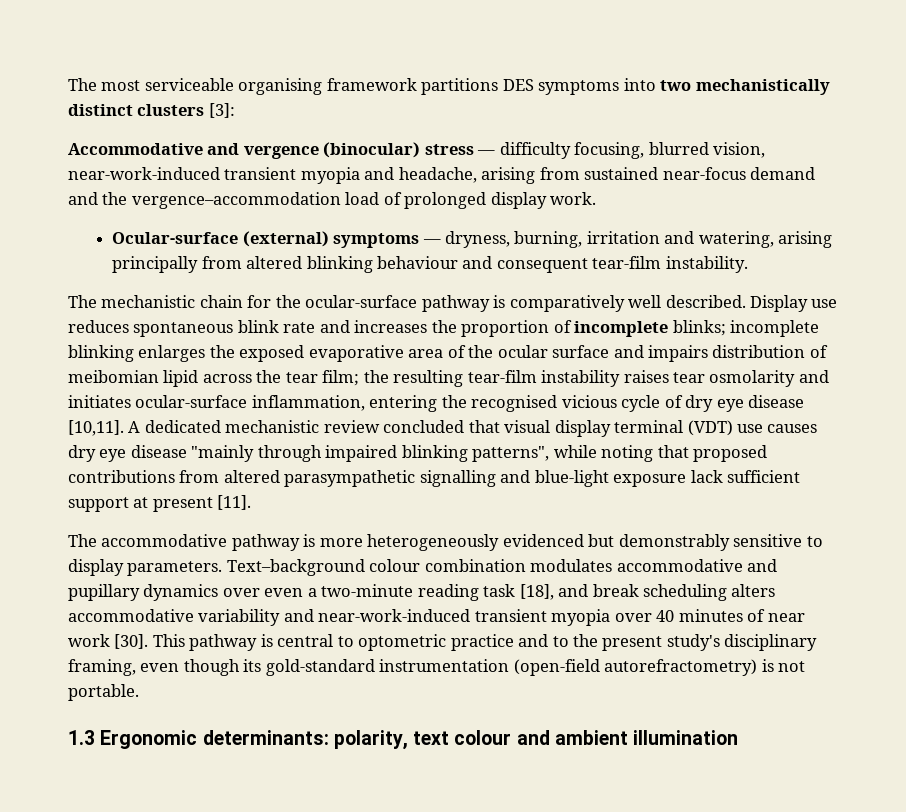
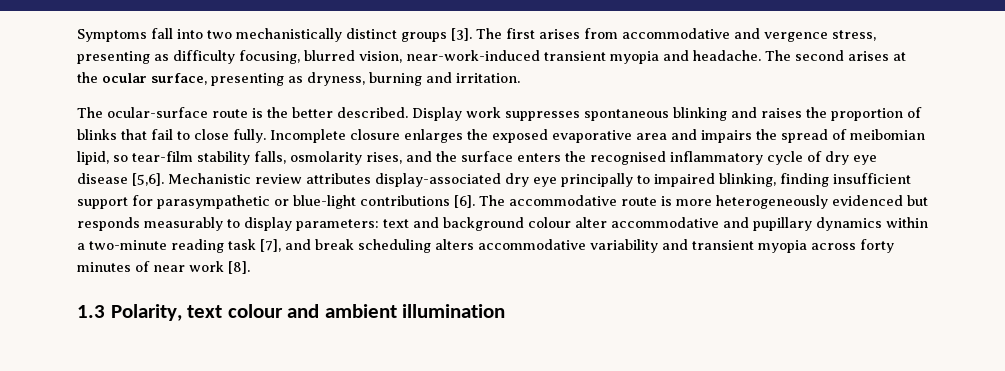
[68,78,830,95] [68,103,235,118] [68,142,496,159] The most serviceable organising framework partitions DES symptoms into two mechanistically distinct clusters [3]: // Accommodative and vergence (binocular) stress — -> [77,28,876,42] [77,51,169,64] Symptoms fall into two mechanistically distinct groups [3]. The first arises from accommodative and vergence stress, presenting as
[398,167,816,184] [68,192,597,209] [112,231,833,248] [112,256,748,273] [68,295,838,312] [68,320,820,337] [68,345,134,362] headache, arising from sustained near-focus demand and the vergence–accommodation load of prolonged display work. // Ocular-surface (external) symptoms — dryness, burning, irritation and watering, arising principally from altered blinking behaviour and consequent tear-film instability. // The mechanistic chain for the ocular-surface pathway is comparatively well described. Display use reduces spontaneous blink rate and increases the proportion of incomplete blinks; incomplete blinking -> [693,50,906,61] [77,72,520,86] [77,107,922,121] [77,129,400,143] headache. The second arises at the ocular surface, presenting as dryness, burning and irritation. // The ocular-surface route is the better described. Display work suppresses spontaneous blinking and raises the proportion of blinks that fail to close fully. Incomplete closure
[447,345,828,362] [68,370,829,387] [68,395,438,412] of the ocular surface and impairs distribution of meibomian lipid across the tear film; the resulting tear-film instability raises tear osmolarity and initiates ocular-surface inflammation, entering -> [671,129,925,143] [77,151,561,165] and impairs the spread of meibomian lipid, so tear-film stability falls, osmolarity rises, and the surface enters
[561,395,617,408] vicious -> [670,151,763,165] inflammatory
[68,420,818,437] [68,445,768,462] [68,470,801,487] [68,495,252,512] [10,11]. A dedicated mechanistic review concluded that visual display terminal (VDT) use causes dry eye disease "mainly through impaired blinking patterns", while noting that proposed contributions from altered parasympathetic signalling and blue-light exposure lack sufficient support at present [11]. // -> [132,173,911,187] [77,195,475,209] [5,6]. Mechanistic review attributes display-associated dry eye principally to impaired blinking, finding insufficient support for parasympathetic or blue-light contributions [6].
[231,534,300,551] pathway -> [621,197,657,206] route
[618,534,823,551] [68,559,613,576] demonstrably sensitive to display parameters. Text–background colour combination modulates -> [77,217,607,231] responds measurably to display parameters: text and background colour alter
[222,588,304,597] over even -> [886,217,928,228] within
[519,584,554,600] [18], -> [260,239,281,252] [7],
[318,609,675,626] near-work-induced transient myopia over 40 -> [692,239,894,253] transient myopia across forty
[114,634,818,651] [68,659,806,676] [68,684,139,701] [68,730,408,750] [30]. This pathway is central to optometric practice and to the present study's disciplinary framing, even though its gold-standard instrumentation (open-field autorefractometry) is not portable. // 1.3 Ergonomic determinants: polarity, -> [228,261,250,274] [77,304,182,321] [8]. // 1.3 Polarity,

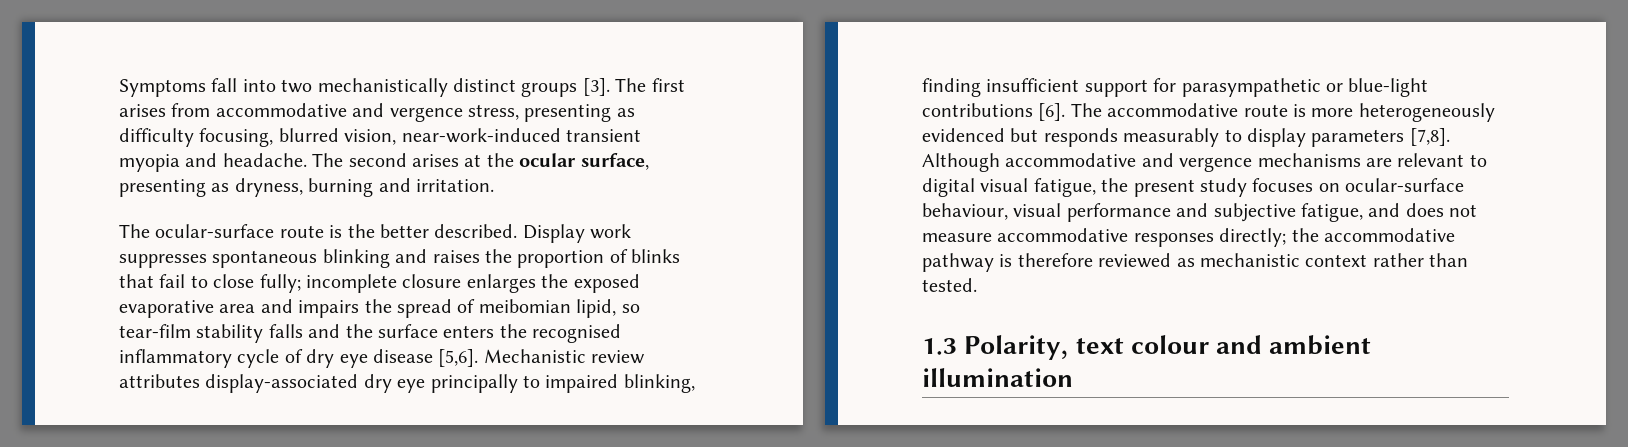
[233,129,346,143] fully. Incomplete -> [259,274,397,293] fully; incomplete
[254,151,402,165] falls, osmolarity rises, -> [268,324,303,338] falls
[296,217,928,231] [77,239,894,253] [77,261,250,274] parameters: text and background colour alter accommodative and pupillary dynamics within a two-minute reading task [7], and break scheduling alters accommodative variability and transient myopia across forty minutes of near work [8]. -> [1311,128,1450,147] [922,153,1487,172] [922,178,1465,197] [922,203,1478,222] [922,228,1455,247] [922,253,1469,272] [922,278,977,292] parameters [7,8]. Although accommodative and vergence mechanisms are relevant to digital visual fatigue, the present study focuses on ocular-surface behaviour, visual performance and subjective fatigue, and does not measure accommodative responses directly; the accommodative pathway is therefore reviewed as mechanistic context rather than tested.

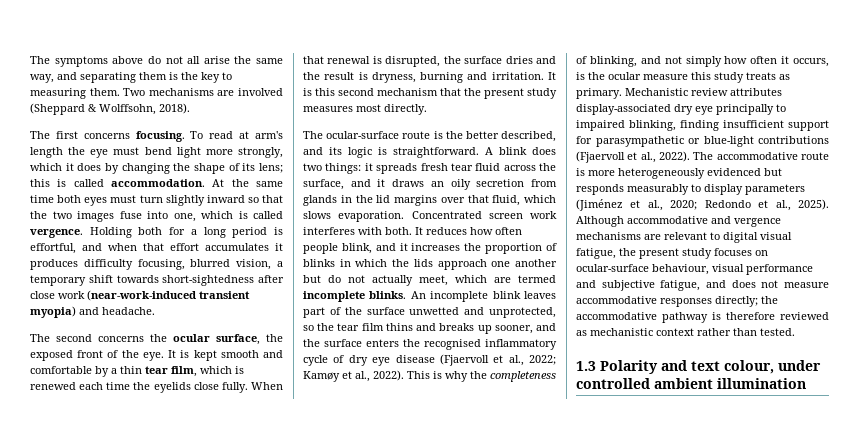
[119,78,685,97] [119,103,635,122] [119,128,641,147] [119,154,180,172] Symptoms fall into two mechanistically distinct groups [3]. The first arises from accommodative and vergence stress, presenting as difficulty focusing, blurred vision, near-work-induced transient myopia -> [30,56,283,67] [30,72,232,83] [30,88,283,99] [30,103,190,115] [30,131,283,142] [30,147,283,158] [30,163,283,174] [30,179,283,187] [30,195,283,206] [30,211,283,222] [30,227,284,238] [30,243,283,254] [30,259,283,270] [30,275,284,286] [30,290,250,301] [30,306,76,318] The symptoms above do not all arise the same way, and separating them is the key to measuring them. Two mechanisms are involved (Sheppard & Wolffsohn, 2018). // The first concerns focusing. To read at arm's length the eye must bend light more strongly, which it does by changing the shape of its lens; this is called accommodation. At the same time both eyes must turn slightly inward so that the two images fuse into one, which is called vergence. Holding both for a long period is effortful, and when that effort accumulates it produces difficulty focusing, blurred vision, a temporary shift towards short-sightedness after close work (near-work-induced transient myopia)
(307, 160) none -> (155, 311) //
[412,154,482,167] arises at -> [98,336,144,342] concerns
[119,178,494,197] presenting as dryness, burning and irritation. -> [266,334,283,342] [30,350,284,361] [30,366,244,377] [30,382,283,393] [303,56,556,67] [303,72,556,83] [303,88,557,99] [303,104,427,115] the exposed front of the eye. It is kept smooth and comfortable by a thin tear film, which is renewed each time the eyelids close fully. When that renewal is disrupted, the surface dries and the result is dryness, burning and irritation. It is this second mechanism that the present study measures most directly.
[434,224,632,243] [119,249,681,268] [119,274,640,293] [119,299,640,318] [119,324,303,343] described. Display work suppresses spontaneous blinking and raises the proportion of blinks that fail to close fully; incomplete closure enlarges the exposed evaporative area and impairs the spread of meibomian lipid, so tear-film stability falls -> [501,131,556,142] [303,147,556,158] [303,163,556,174] [303,179,557,190] [303,195,556,206] [303,211,557,222] [303,227,522,235] [303,243,557,254] [303,259,557,270] [303,275,556,286] [303,291,556,302] [303,307,556,318] [303,323,533,334] described, and its logic is straightforward. A blink does two things: it spreads fresh tear fluid across the surface, and it draws an oily secretion from glands in the lid margins over that fluid, which slows evaporation. Concentrated screen work interferes with both. It reduces how often people blink, and it increases the proportion of blinks in which the lids approach one another but do not actually meet, which are termed incomplete blinks. An incomplete blink leaves part of the surface unwetted and unprotected, so the tear film thins and breaks up sooner,
[438,349,479,367] [5,6]. -> [439,354,556,366] [303,370,556,382] [576,56,829,67] [576,72,790,83] [576,88,622,99] (Fjaervoll et al., 2022; Kamøy et al., 2022). This is why the completeness of blinking, and not simply how often it occurs, is the ocular measure this study treats as primary.
[1038,103,1066,121] [6]. -> [576,151,690,163] (Fjaervoll et al., 2022).
[1409,128,1450,146] [7,8]. -> [576,199,829,211] (Jiménez et al., 2020; Redondo et al., 2025).
[964,335,1263,360] Polarity, text colour and -> [600,360,821,374] [576,378,650,389] Polarity and text colour, under controlled

